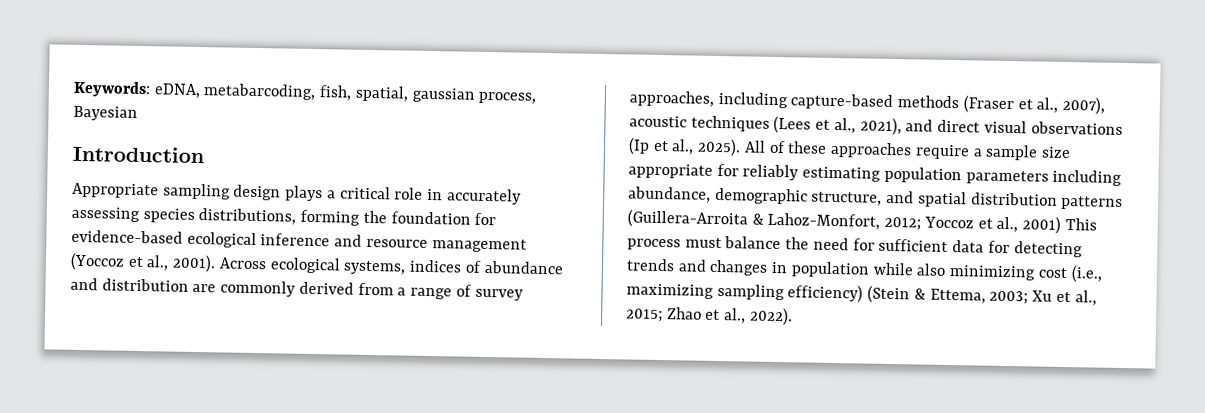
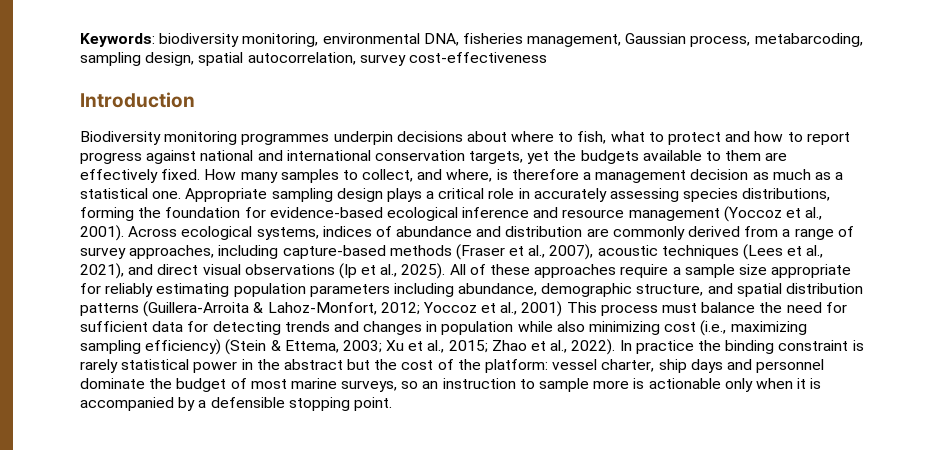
[153,83,537,104] [73,105,138,121] [72,145,204,164] eDNA, metabarcoding, fish, spatial, gaussian process, Bayesian // Introduction // -> [159,33,863,47] [80,52,547,66] [80,92,195,108] [80,131,850,145] [80,150,788,164] [80,169,844,183] [80,188,182,199] biodiversity monitoring, environmental DNA, fisheries management, Gaussian process, metabarcoding, sampling design, spatial autocorrelation, survey cost-effectiveness // Introduction // Biodiversity monitoring programmes underpin decisions about where to fish, what to protect and how to report progress against national and international conservation targets, yet the budgets available to them are effectively fixed. How many samples to collect, and where, is therefore a management decision as much as a statistical one.
(793, 316) none -> [619,340,864,354] [80,359,825,373] [80,378,822,392] [80,397,392,411] In practice the binding constraint is rarely statistical power in the abstract but the cost of the platform: vessel charter, ship days and personnel dominate the budget of most marine surveys, so an instruction to sample more is actionable only when it is accompanied by a defensible stopping point.

